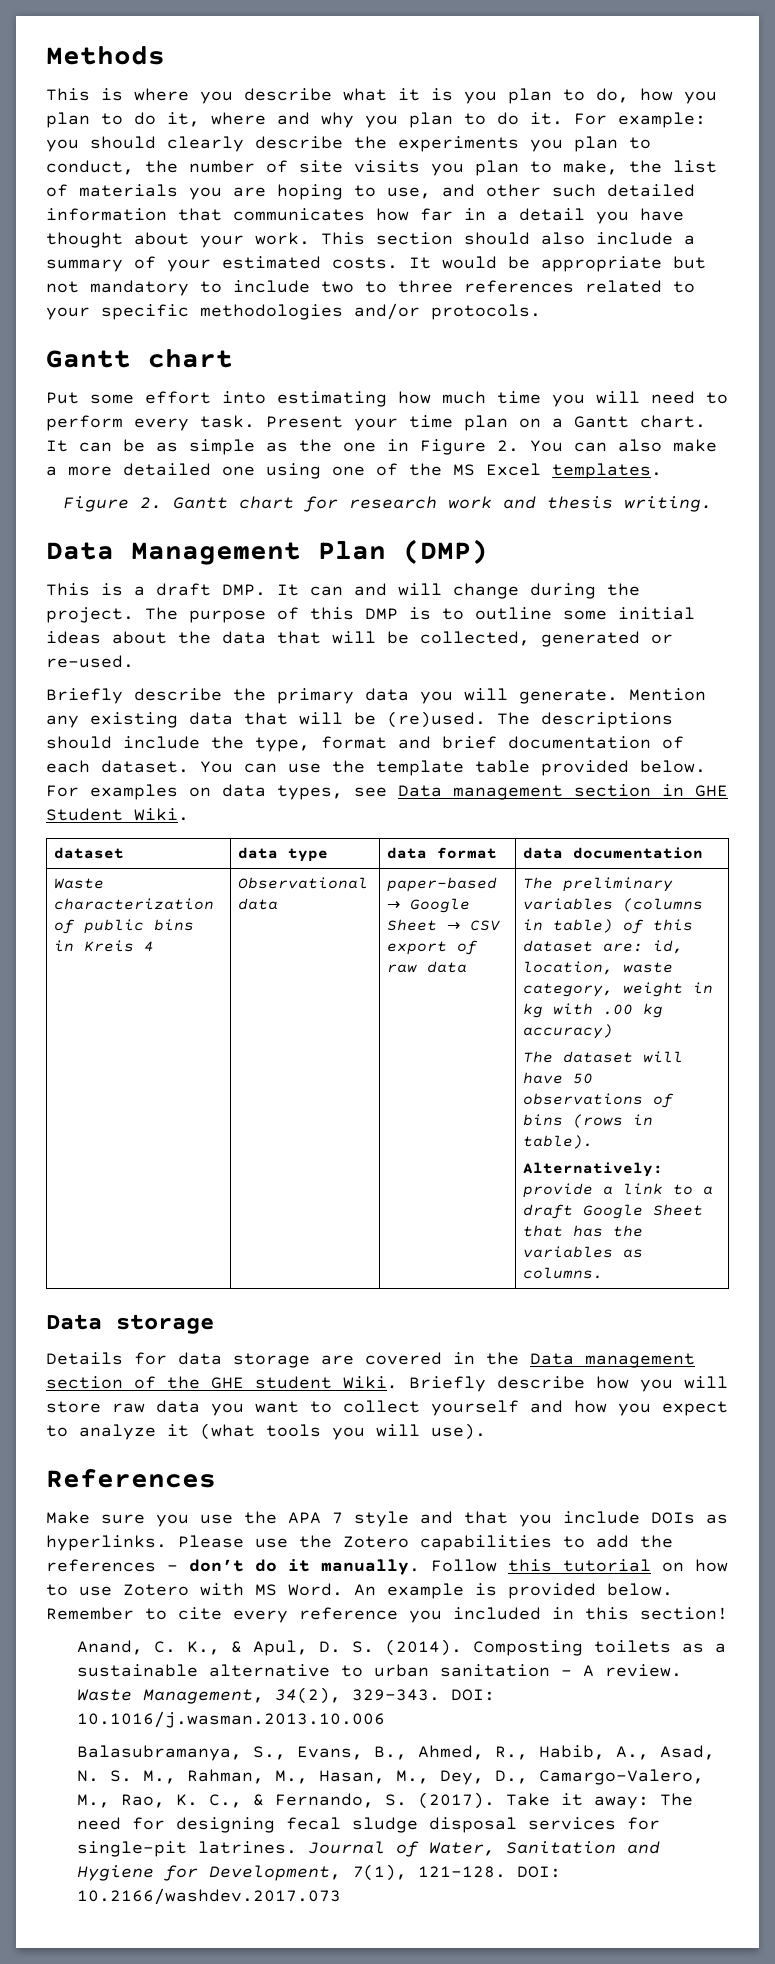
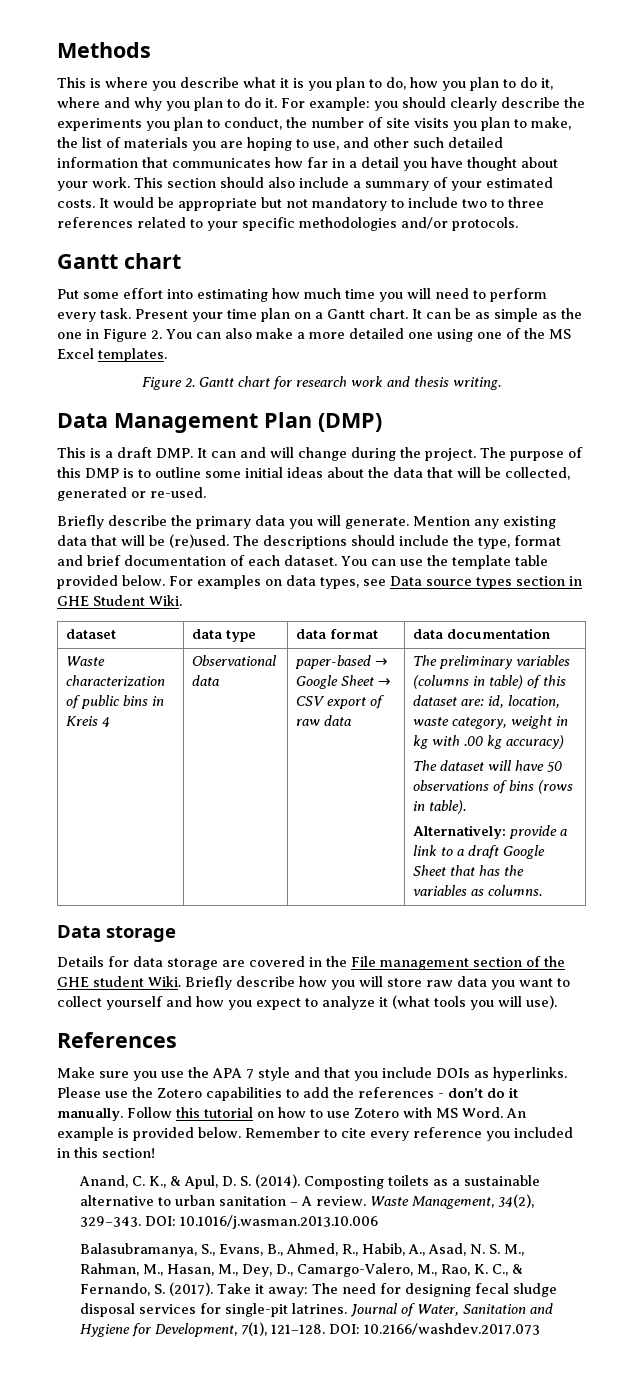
[453,785,563,800] management -> [426,577,512,589] source types
[530,1353,574,1365] Data -> [351,956,376,967] File

